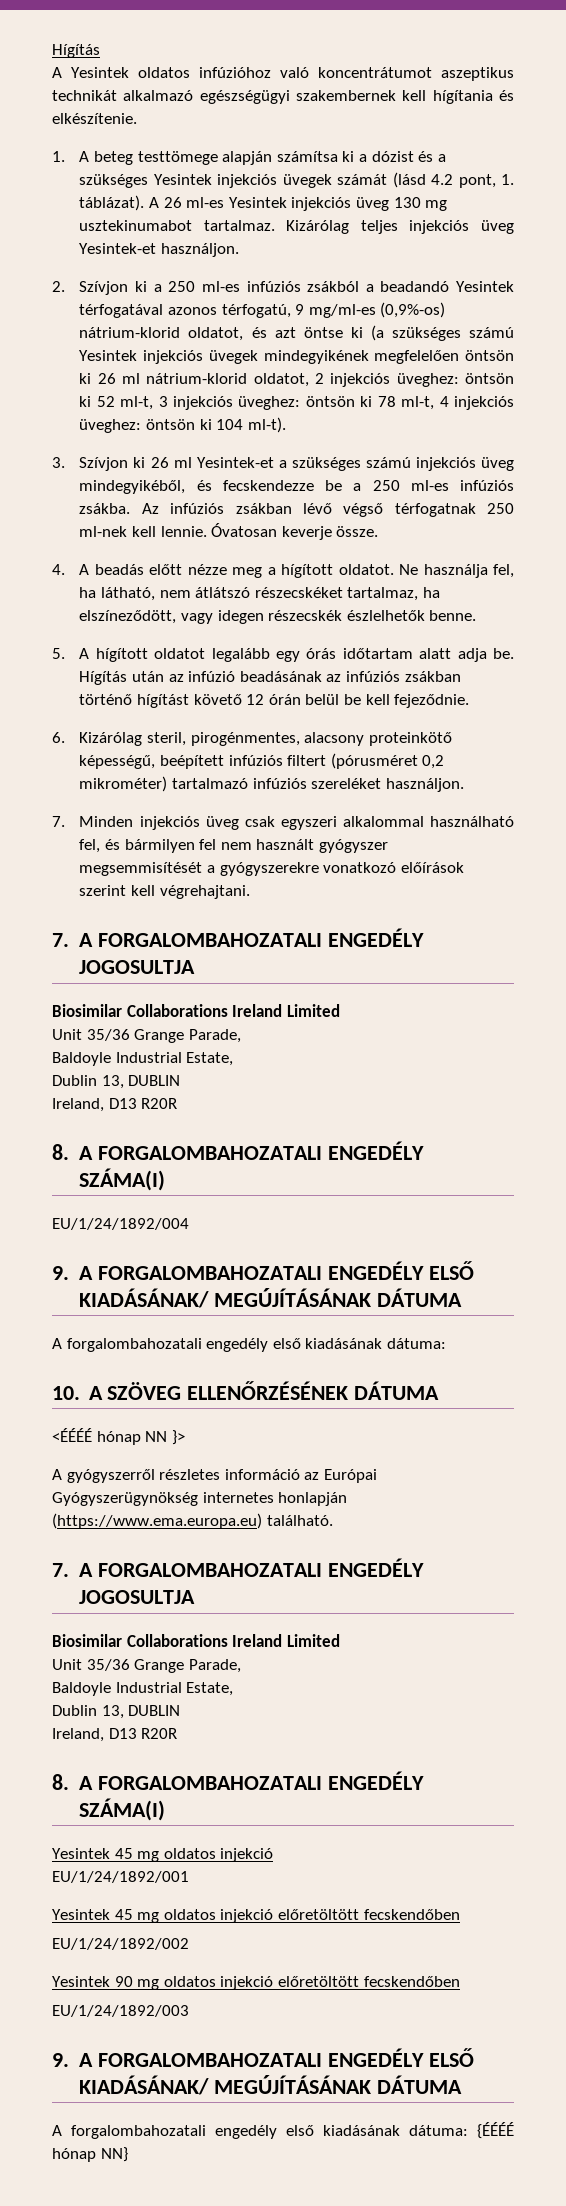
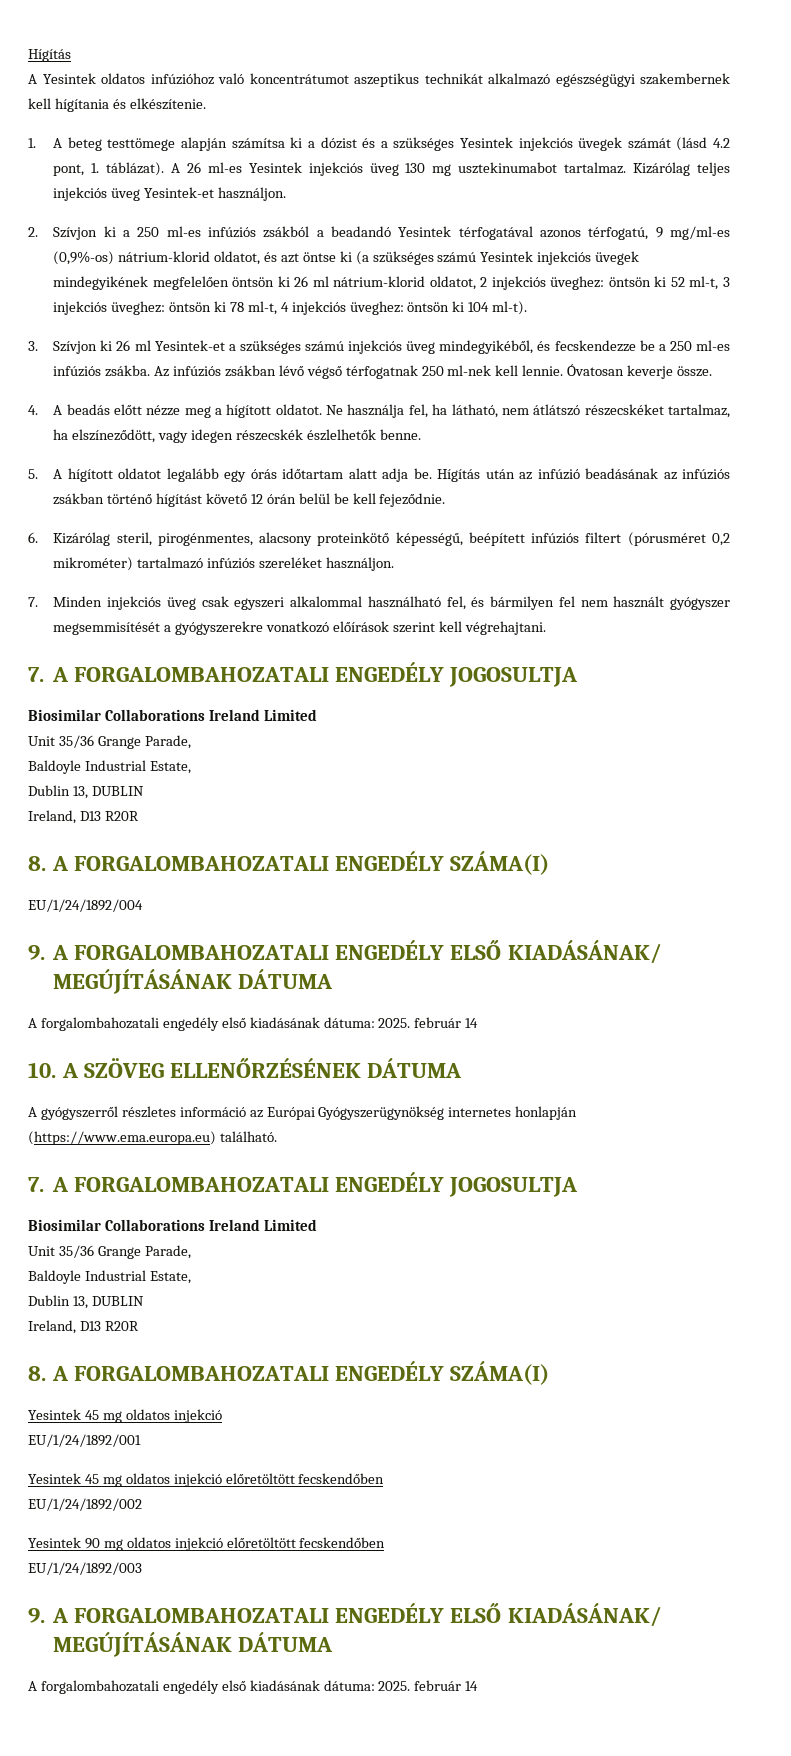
(446, 1343) none -> [378,1017,479,1028] 2025. február 14
[52,1428,185,1445] // <ÉÉÉÉ hónap NN }> -> (463, 1068) none
[477,2122,514,2139] [52,2147,128,2162] {ÉÉÉÉ hónap NN} -> [378,1680,479,1691] 2025. február 14

